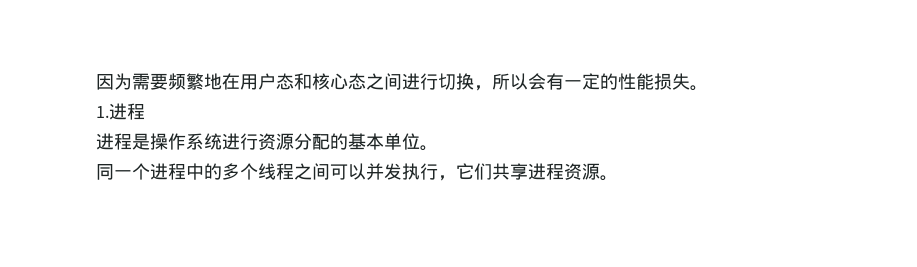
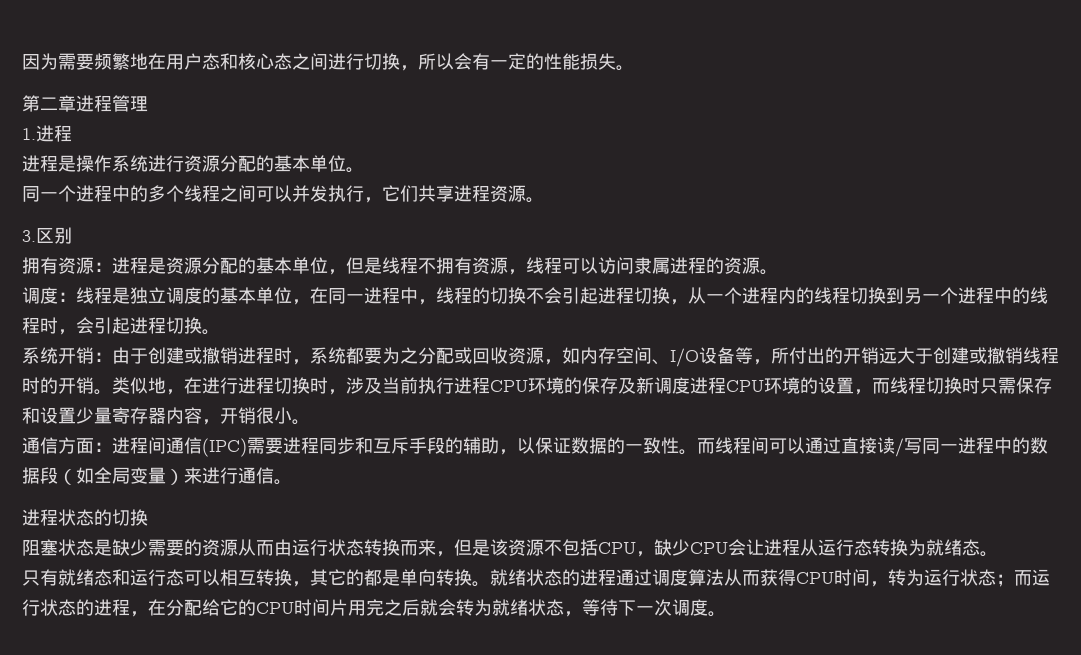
(708, 88) none -> [22,95,148,112] // 第二章进程管理
(618, 178) none -> [22,227,72,244] [22,257,778,275] [22,287,1048,305] [22,317,220,335] [22,347,1059,367] [22,377,1052,395] [22,407,310,425] [22,437,1048,457] [22,467,292,485] [22,509,148,526] [22,539,998,557] [22,569,1050,587] [22,599,726,617] // 3.区别 // 拥有资源：进程是资源分配的基本单位，但是线程不拥有资源，线程可以访问隶属进程的资源。 // 调度：线程是独立调度的基本单位，在同一进程中，线程的切换不会引起进程切换，从一个进程内的线程切换到另一个进程中的线程时，会引起进程切换。 // 系统开销：由于创建或撤销进程时，系统都要为之分配或回收资源，如内存空间、I/O设备等，所付出的开销远大于创建或撤销线程时的开销。类似地，在进行进程切换时，涉及当前执行进程CPU环境的保存及新调度进程CPU环境的设置，而线程切换时只需保存和设置少量寄存器内容，开销很小。 // 通信方面：进程间通信(IPC)需要进程同步和互斥手段的辅助，以保证数据的一致性。而线程间可以通过直接读/写同一进程中的数据段（如全局变量）来进行通信。 // 进程状态的切换 // 阻塞状态是缺少需要的资源从而由运行状态转换而来，但是该资源不包括CPU，缺少CPU会让进程从运行态转换为就绪态。 // 只有就绪态和运行态可以相互转换，其它的都是单向转换。就绪状态的进程通过调度算法从而获得CPU时间，转为运行状态；而运行状态的进程，在分配给它的CPU时间片用完之后就会转为就绪状态，等待下一次调度。

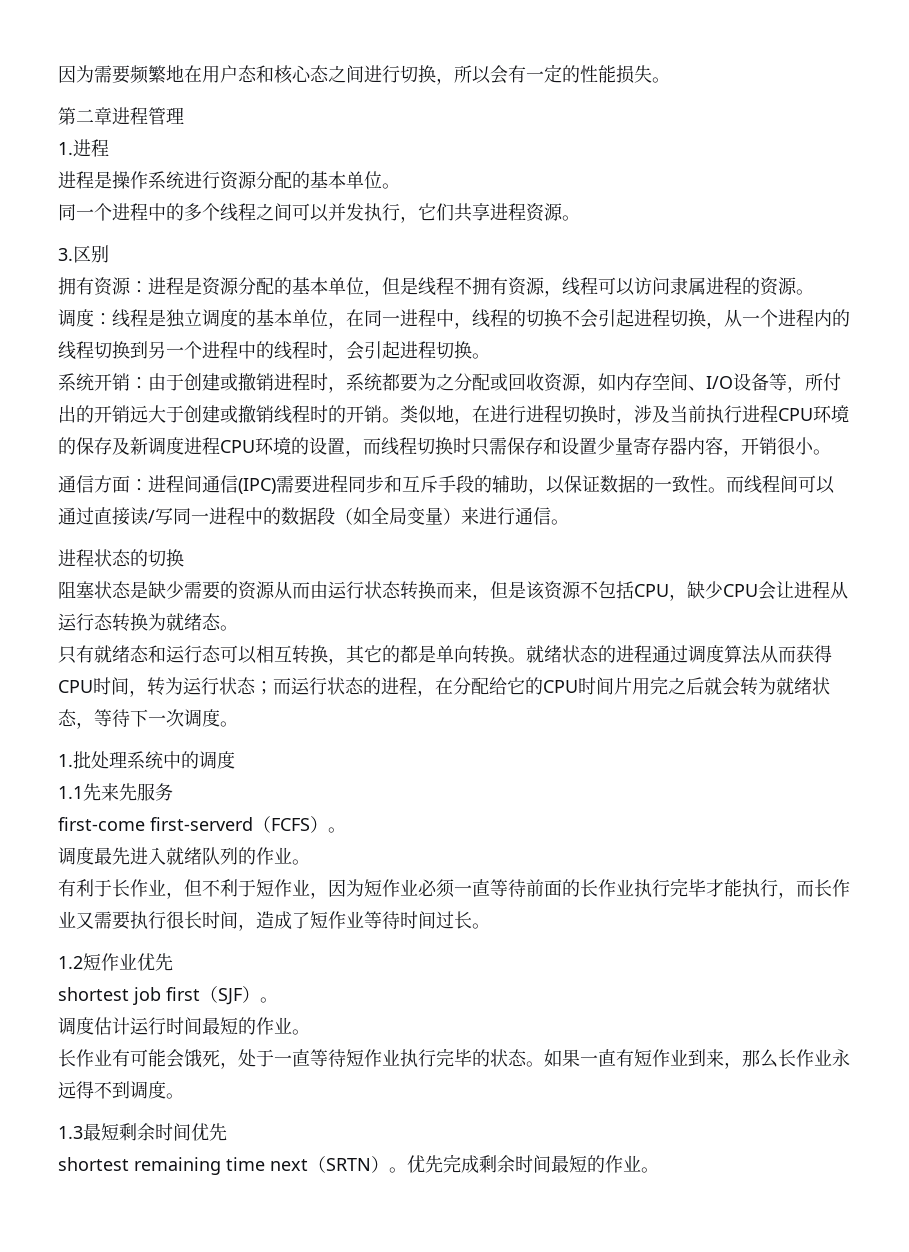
(726, 614) none -> [58,751,235,769] [58,783,173,801] [58,816,346,833] [58,847,310,865] [58,878,850,899] [58,911,490,931] [58,953,173,971] [58,986,278,1005] [58,1017,310,1035] [58,1048,850,1069] [58,1081,184,1099] [58,1123,227,1141] [58,1154,659,1175] // 1.批处理系统中的调度 // 1.1先来先服务 // first-come first-serverd（FCFS）。 // 调度最先进入就绪队列的作业。 // 有利于长作业，但不利于短作业，因为短作业必须一直等待前面的长作业执行完毕才能执行，而长作业又需要执行很长时间，造成了短作业等待时间过长。 // 1.2短作业优先 // shortest job first（SJF）。 // 调度估计运行时间最短的作业。 // 长作业有可能会饿死，处于一直等待短作业执行完毕的状态。如果一直有短作业到来，那么长作业永远得不到调度。 // 1.3最短剩余时间优先 // shortest remaining time next（SRTN）。优先完成剩余时间最短的作业。

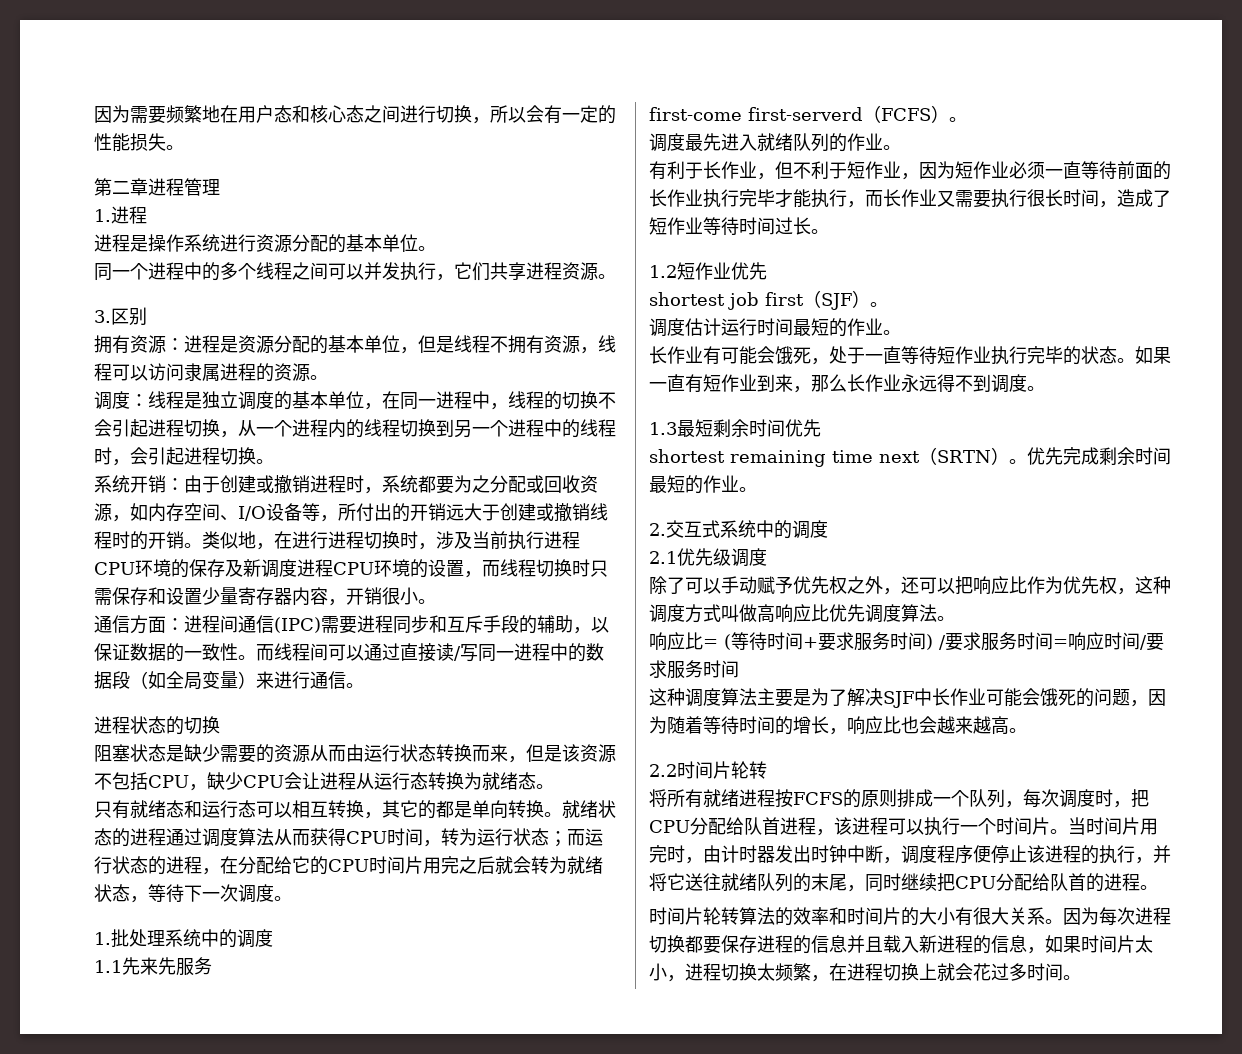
(659, 1170) none -> [649,520,828,539] [649,548,767,567] [649,576,1171,595] [649,604,955,623] [649,632,1164,651] [649,660,739,679] [649,688,1166,708] [649,716,1027,735] [649,761,767,779] [649,789,1149,808] [649,817,1158,836] [649,845,1171,864] [649,873,1158,892] [649,907,1171,926] [649,935,1153,954] [649,963,1081,982] // 2.交互式系统中的调度 // 2.1优先级调度 // 除了可以手动赋予优先权之外，还可以把响应比作为优先权，这种调度方式叫做高响应比优先调度算法。 // 响应比= (等待时间+要求服务时间) /要求服务时间=响应时间/要求服务时间 // 这种调度算法主要是为了解决SJF中长作业可能会饿死的问题，因为随着等待时间的增长，响应比也会越来越高。 // 2.2时间片轮转 // 将所有就绪进程按FCFS的原则排成一个队列，每次调度时，把CPU分配给队首进程，该进程可以执行一个时间片。当时间片用完时，由计时器发出时钟中断，调度程序便停止该进程的执行，并将它送往就绪队列的末尾，同时继续把CPU分配给队首的进程。 // 时间片轮转算法的效率和时间片的大小有很大关系。因为每次进程切换都要保存进程的信息并且载入新进程的信息，如果时间片太小，进程切换太频繁，在进程切换上就会花过多时间。

